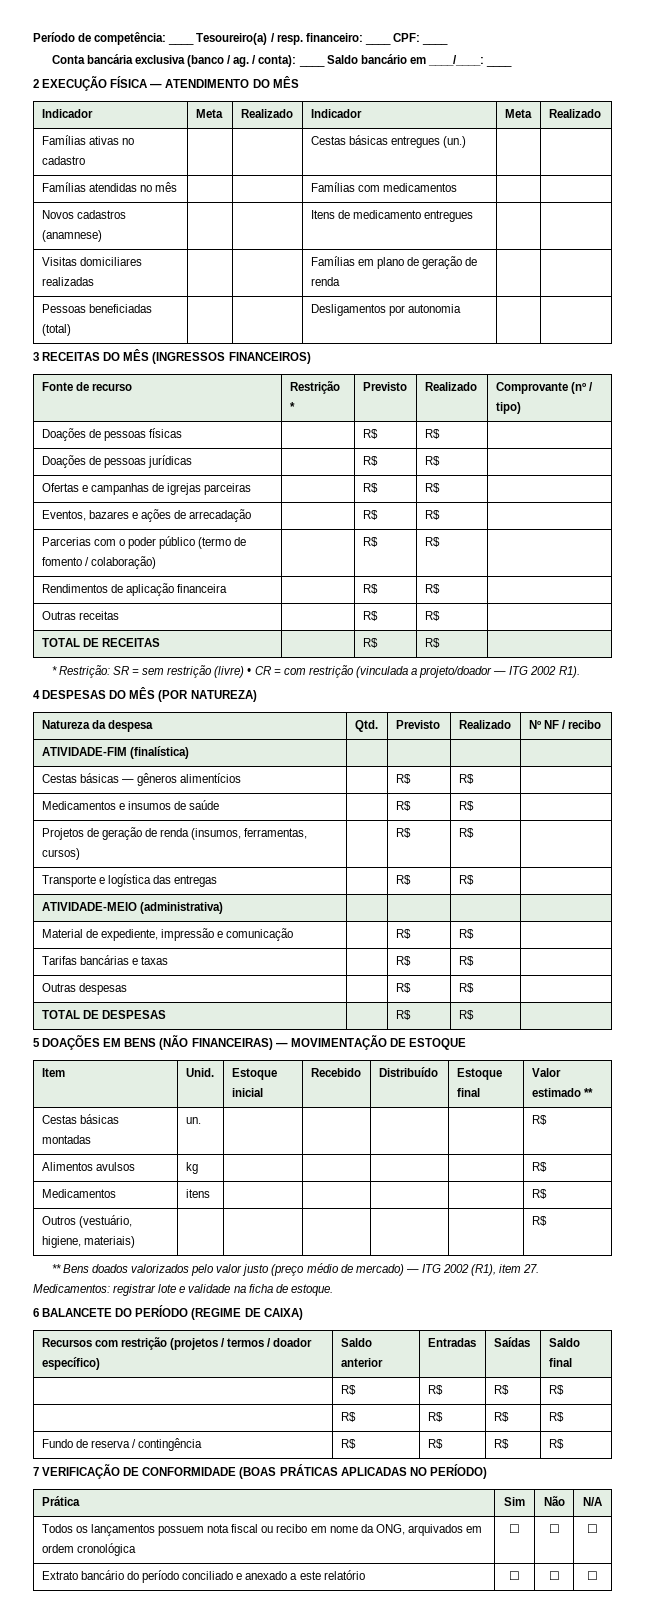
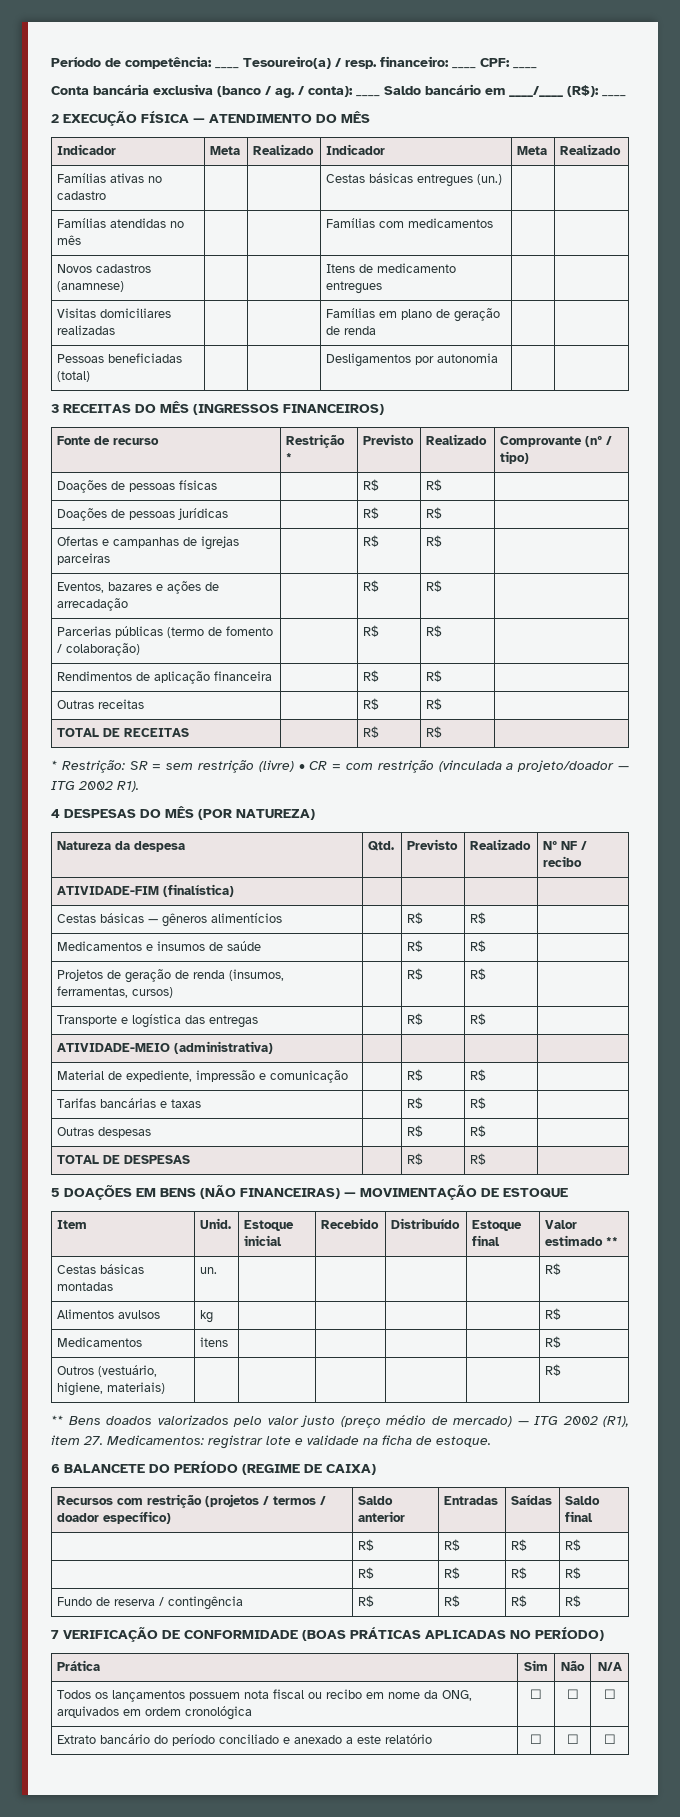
[427,55,484,66] ____/____: -> [509,85,599,97] ____/____ (R$):
[93,536,196,549] com o poder público -> [115,626,164,638] públicas

